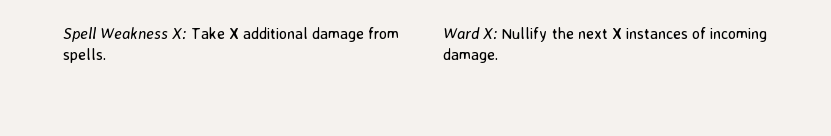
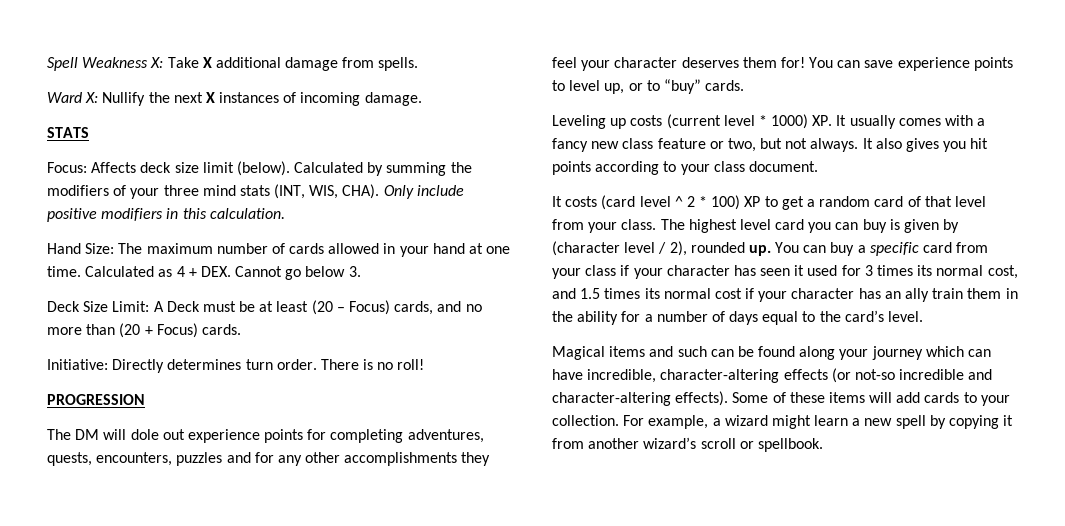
(498, 55) none -> [47,127,89,138] [47,161,472,176] [47,184,464,199] [47,208,285,222] [47,243,511,257] [47,266,361,280] [47,300,482,315] [47,323,241,338] [47,359,425,373] [47,394,145,405] [47,429,484,443] [47,452,491,466] [552,57,1013,71] [552,79,745,94] [552,114,986,129] [552,138,989,152] [552,161,818,175] [552,195,986,210] [552,219,960,233] [552,241,989,256] [552,265,1018,279] [552,288,1018,302] [552,310,924,325] [552,346,992,360] [552,368,993,383] [552,391,1010,406] [552,415,1014,429] [552,437,823,452] // STATS // Focus: Affects deck size limit (below). Calculated by summing the modifiers of your three mind stats (INT, WIS, CHA). Only include positive modifiers in this calculation. // Hand Size: The maximum number of cards allowed in your hand at one time. Calculated as 4 + DEX. Cannot go below 3. // Deck Size Limit: A Deck must be at least (20 – Focus) cards, and no more than (20 + Focus) cards. // Initiative: Directly determines turn order. There is no roll! // PROGRESSION // The DM will dole out experience points for completing adventures, quests, encounters, puzzles and for any other accomplishments they feel your character deserves them for! You can save experience points to level up, or to “buy” cards. // Leveling up costs (current level * 1000) XP. It usually comes with a fancy new class feature or two, but not always. It also gives you hit points according to your class document. // It costs (card level ^ 2 * 100) XP to get a random card of that level from your class. The highest level card you can buy is given by (character level / 2), rounded up. You can buy a specific card from your class if your character has seen it used for 3 times its normal cost, and 1.5 times its normal cost if your character has an ally train them in the ability for a number of days equal to the card’s level. // Magical items and such can be found along your journey which can have incredible, character-altering effects (or not-so incredible and character-altering effects). Some of these items will add cards to your collection. For example, a wizard might learn a new spell by copying it from another wizard’s scroll or spellbook.

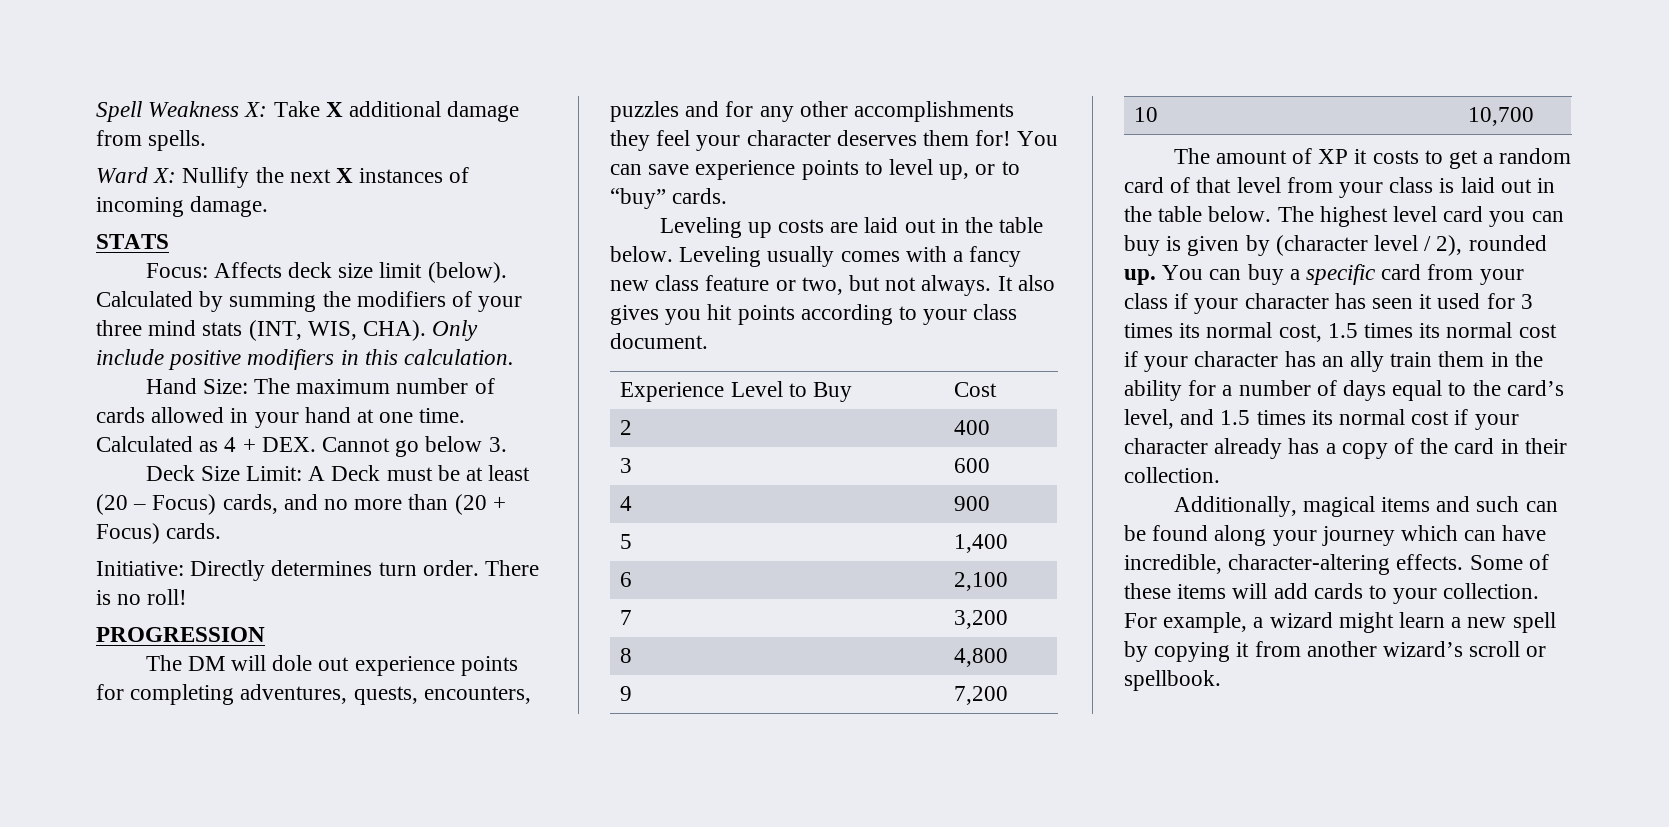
[666,114,847,129] (current level * 1000) XP. It -> [830,217,1044,233] [610,246,762,267] are laid out in the table below. Leveling
[552,195,761,210] // It costs (card level ^ 2 * 100) XP -> [620,381,853,402] [954,382,998,397] [620,420,633,435] [954,420,991,435] [620,458,633,473] [954,458,991,473] [620,496,633,511] [954,496,991,511] [620,534,633,549] [954,534,1009,553] [620,572,633,587] [954,572,1009,591] [620,610,633,625] [954,610,1009,629] [620,648,633,663] [954,648,1009,667] [620,686,633,701] [954,686,1009,705] [1134,107,1159,122] [1468,107,1535,126] [1173,148,1419,164] // Experience Level to Buy | Cost // 2 | 400 // 3 | 600 // 4 | 900 // 5 | 1,400 // 6 | 2,100 // 7 | 3,200 // 8 | 4,800 // 9 | 7,200 // 10 | 10,700 // The amount of XP it costs
[621,219,657,230] class. -> [1389,177,1556,193] [1124,206,1272,222] class is laid out in the table below.
[552,288,576,299] and -> (1322, 333) none
[888,311,924,322] [552,346,605,360] level. // Magical -> [1124,409,1519,430] [1124,438,1567,459] [1124,467,1220,483] [1173,496,1375,517] level, and 1.5 times its normal cost if your character already has a copy of the card in their collection. // Additionally, magical
[783,368,993,383] [552,391,729,406] effects (or not-so incredible and character-altering effects). -> [1396,554,1464,570] effects.

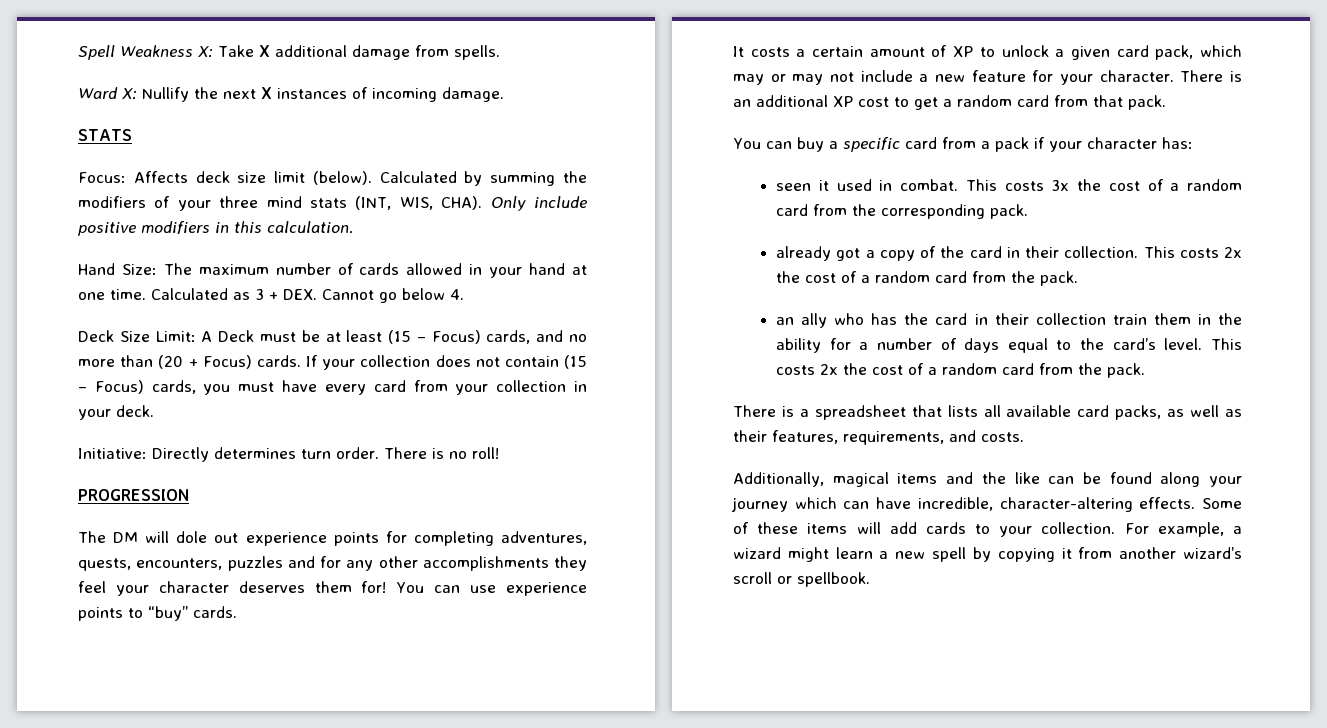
[224,437,237,452] 4 -> [255,289,264,300] 3
[488,437,507,452] 3. -> [450,289,464,300] 4.
[96,494,128,515] (20 -> [388,330,412,344] (15
(222, 531) none -> [306,355,587,370] [78,380,587,395] [78,405,154,420] If your collection does not contain (15 – Focus) cards, you must have every card from your collection in your deck.
[648,164,690,175] save -> [470,585,497,593] use
[889,159,1020,180] [610,188,728,209] [659,217,1044,238] [610,246,1022,267] [610,275,1055,296] [610,304,1018,325] [610,333,708,349] [620,381,853,402] [954,382,998,397] [620,420,633,435] [954,420,991,435] [620,458,633,473] [954,458,991,473] [620,496,633,511] [954,496,991,511] [620,534,633,549] [954,534,1009,553] [620,572,633,587] [954,572,1009,591] [620,610,633,625] [954,610,1009,629] [620,648,633,663] [954,648,1009,667] [620,686,633,701] [954,686,1009,705] [1134,107,1159,122] [1468,107,1535,126] [1173,148,1419,164] level up, or to “buy” cards. // Leveling up costs are laid out in the table below. Leveling usually comes with a fancy new class feature or two, but not always. It also gives you hit points according to your class document. // Experience Level to Buy | Cost // 2 | 400 // 3 | 600 // 4 | 900 // 5 | 1,400 // 6 | 2,100 // 7 | 3,200 // 8 | 4,800 // 9 | 7,200 // 10 | 10,700 // The amount of XP it costs -> [148,606,237,621] [733,45,1242,60] [733,70,1242,85] [733,95,889,107] “buy” cards. // It costs a certain amount of XP to unlock a given card pack, which may or may not include a new feature for your character. There is an additional XP cost
[1170,177,1556,198] [1124,206,1564,227] [1124,235,1547,256] [1124,269,1156,285] of that level from your class is laid out in the table below. The highest level card you can buy is given by (character level / 2), rounded up. -> [1054,95,1166,110] from that pack. //
[1479,269,1524,285] [1124,293,1366,314] your class if your character has -> [980,137,1193,152] a pack if your character has: //
[1486,293,1533,309] [1124,322,1557,342] [1124,351,1385,372] for 3 times its normal cost, 1.5 times its normal cost if your character has an ally -> [879,179,1242,191] [776,204,1029,219] [776,246,1242,261] [776,271,1079,286] [776,313,1106,328] in combat. This costs 3x the cost of a random card from the corresponding pack. // already got a copy of the card in their collection. This costs 2x the cost of a random card from the pack. // an ally who has the card in their collection
[1124,409,1519,430] [1124,438,1567,459] [1124,467,1220,483] level, and 1.5 times its normal cost if your character already has a copy of the card in their collection. -> [1164,338,1242,350] [776,363,1146,378] [733,405,1242,420] [733,430,1024,445] level. This costs 2x the cost of a random card from the pack. // There is a spreadsheet that lists all available card packs, as well as their features, requirements, and costs.
[1476,496,1520,512] such -> [981,472,1040,484] the like

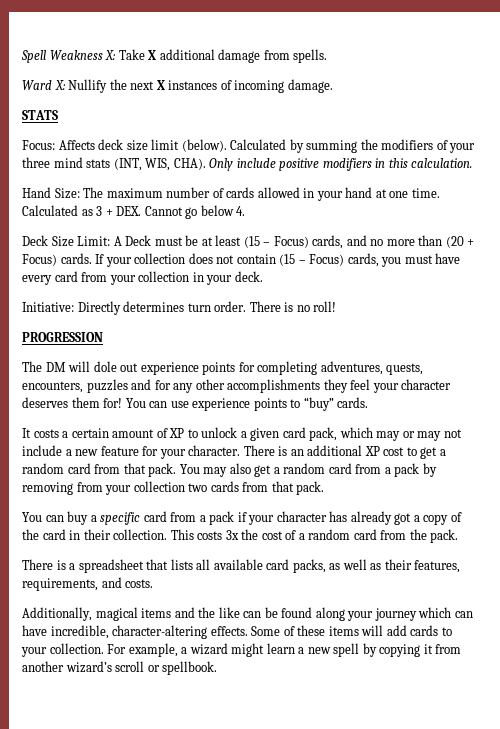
(1166, 102) none -> [179,463,437,477] [22,481,325,495] You may also get a random card from a pack by removing from your collection two cards from that pack.
[1161,137,1193,149] [776,179,1242,191] [776,204,1029,219] has: // seen it used in combat. This costs 3x the cost of a random card from the corresponding pack. // -> [329,511,348,522] has
[1224,247,1242,258] [776,271,1079,286] [776,313,1242,328] [776,338,1242,353] [776,364,839,375] 2x the cost of a random card from the pack. // an ally who has the card in their collection train them in the ability for a number of days equal to the card’s level. This costs 2x -> [225,530,239,540] 3x

